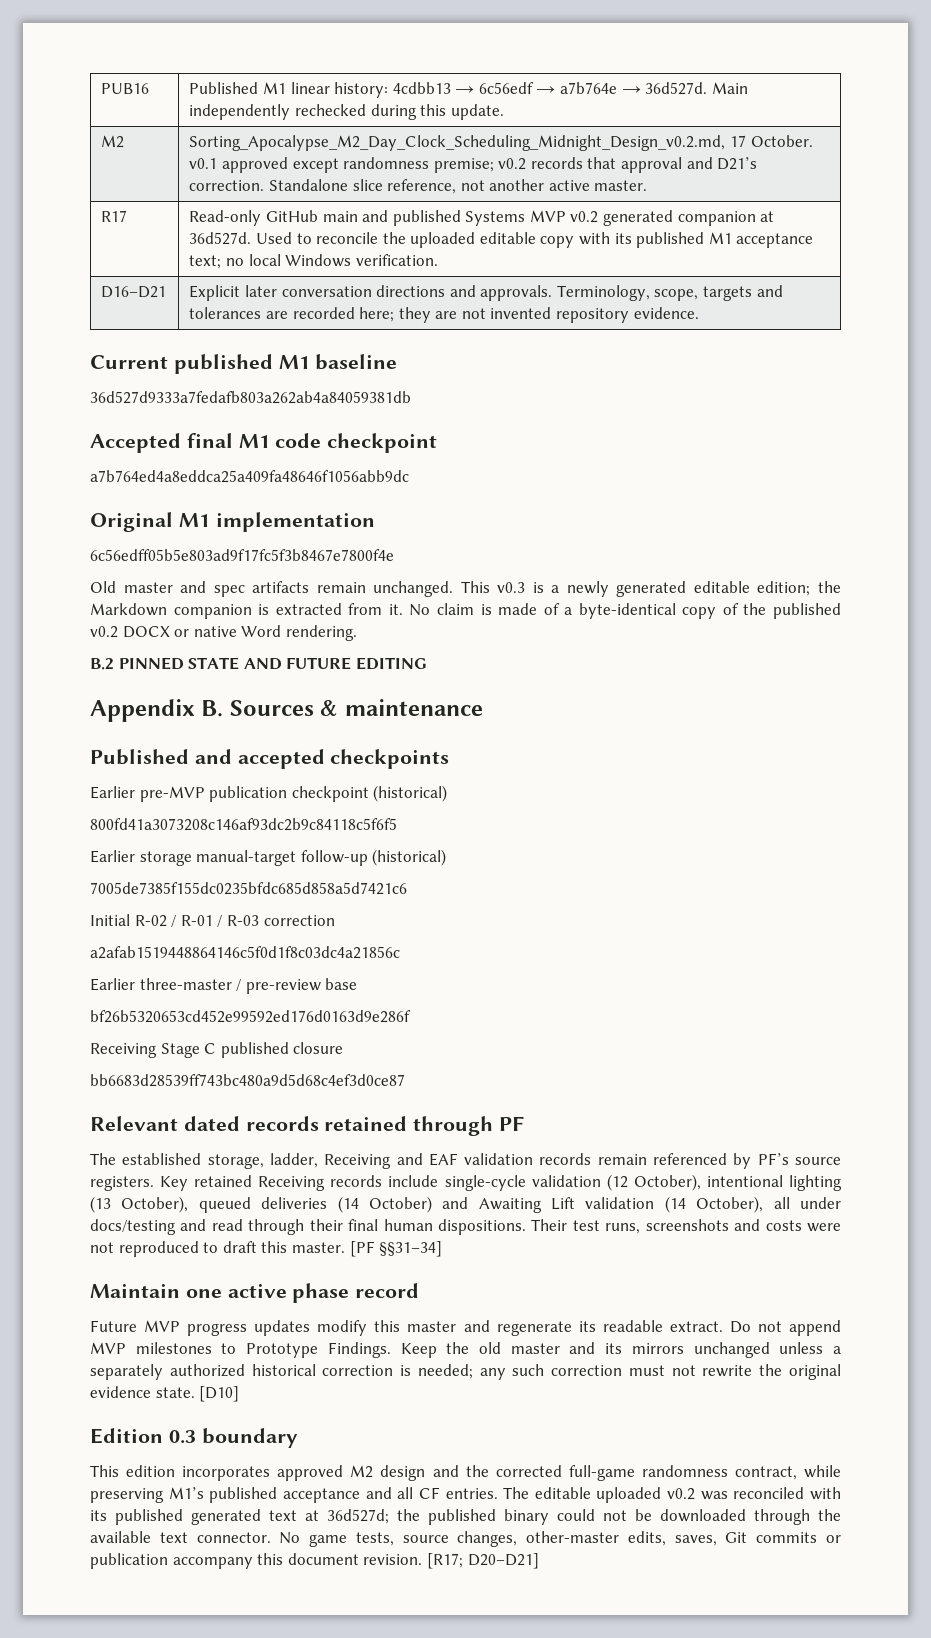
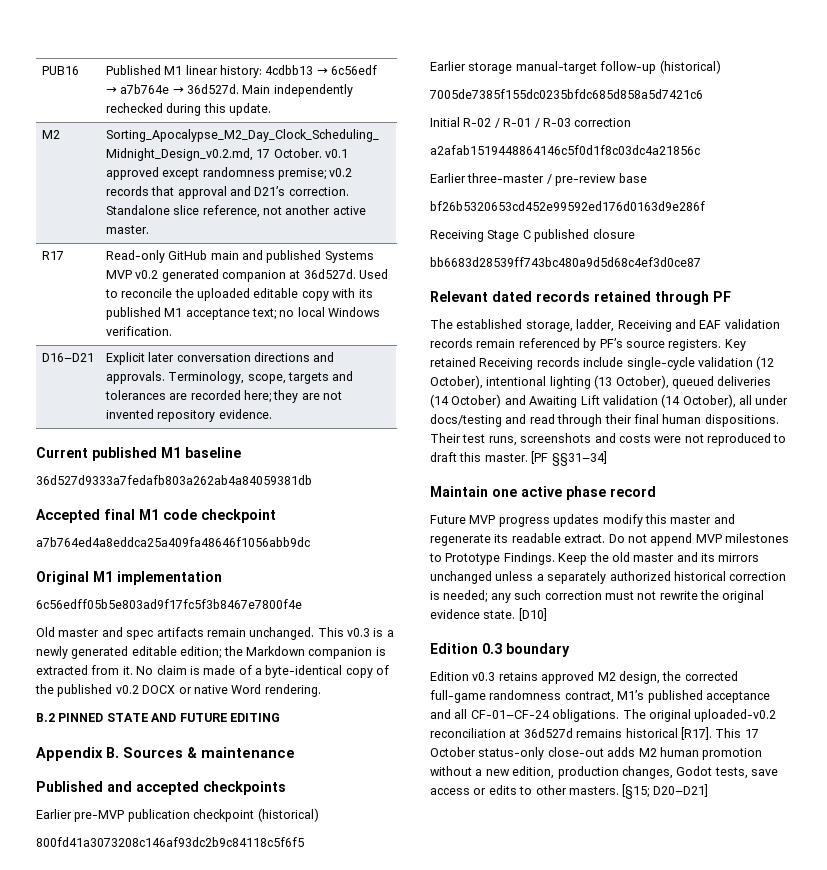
[90,1465,459,1481] This edition incorporates approved M2 design and -> [430,671,660,684] Edition v0.3 retains approved M2 design,
[804,1465,841,1478] [90,1488,164,1503] while preserving -> (614, 697) none
[418,1487,841,1503] [90,1509,841,1525] [90,1531,841,1547] [90,1553,463,1569] CF entries. The editable uploaded v0.2 was reconciled with its published generated text at 36d527d; the published binary could not be downloaded through the available text connector. No game tests, source changes, other-master edits, saves, Git commits or publication accompany this document revision. [R17; -> [470,709,777,722] [430,727,759,740] [430,747,763,760] [430,766,778,779] [430,784,650,799] CF-01–CF-24 obligations. The original uploaded-v0.2 reconciliation at 36d527d remains historical [R17]. This 17 October status-only close-out adds M2 human promotion without a new edition, production changes, Godot tests, save access or edits to other masters. [§15;

